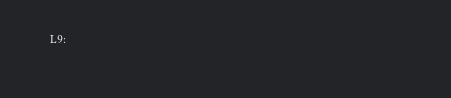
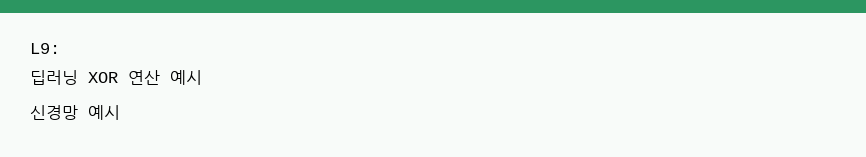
(66, 39) none -> [30,70,202,85] [30,105,120,120] // 딥러닝 XOR 연산 예시 // 신경망 예시

